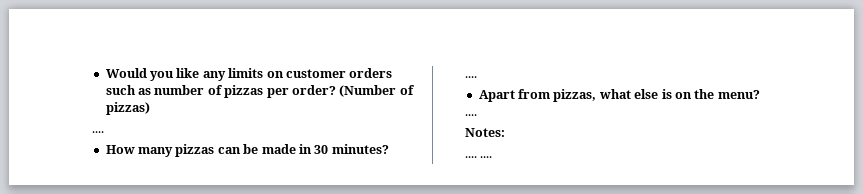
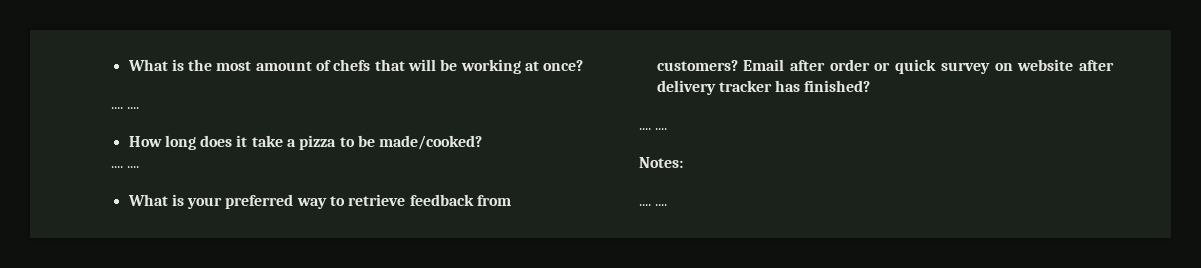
[105,68,393,81] [105,85,415,98] [105,102,150,115] [91,131,104,133] Would you like any limits on customer orders such as number of pizzas per order? (Number of pizzas) // .... -> [127,59,584,74] [110,107,140,109] What is the most amount of chefs that will be working at once? // .... ....
[138,144,389,157] [464,76,477,78] [478,89,760,102] [464,114,477,116] many pizzas can be made in 30 minutes? // .... // Apart from pizzas, what else is on the menu? // .... -> [164,135,483,150] [110,166,140,168] [127,194,512,209] [656,59,1114,74] [656,80,871,95] [638,128,668,130] long does it take a pizza to be made/cooked? // .... .... // What is your preferred way to retrieve feedback from customers? Email after order or quick survey on website after delivery tracker has finished? // .... ....

